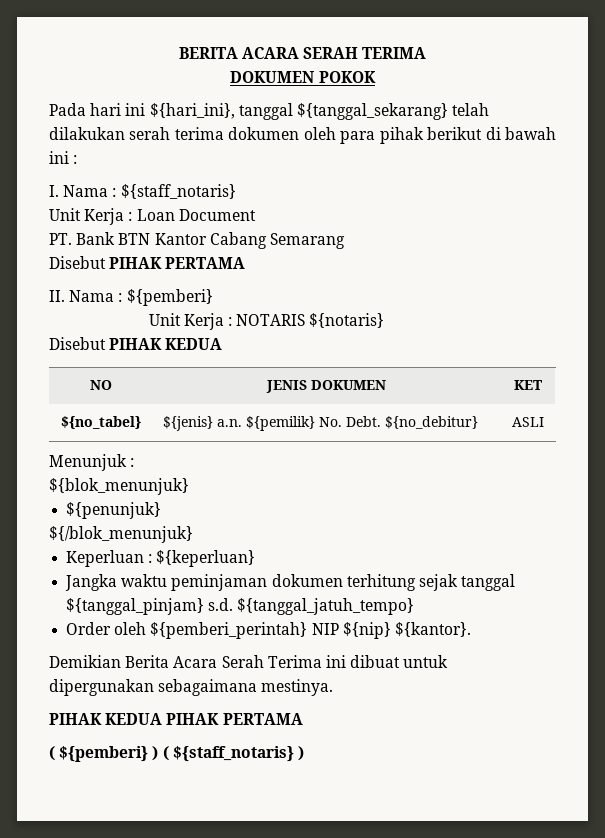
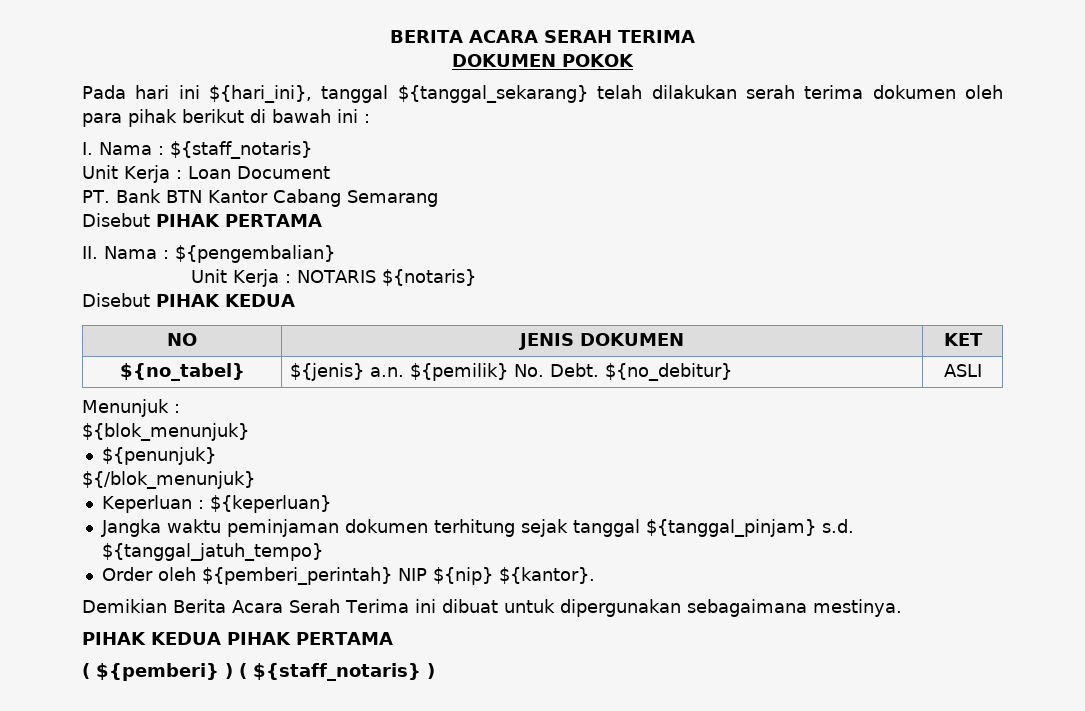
[126,289,213,306] ${pemberi} -> [175,245,335,263] ${pengembalian}

